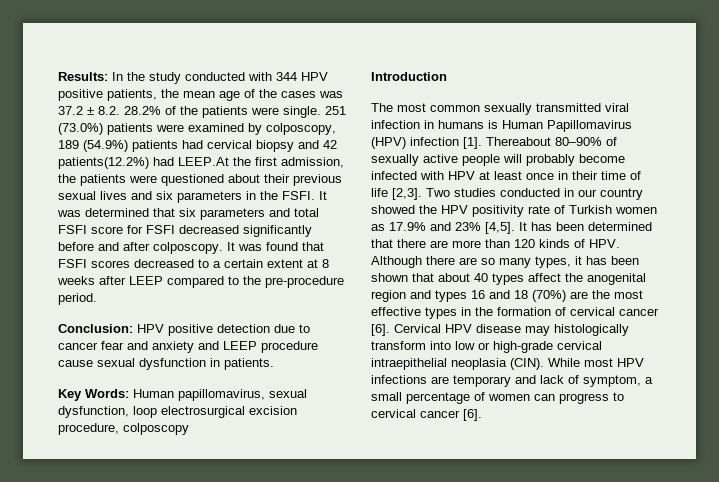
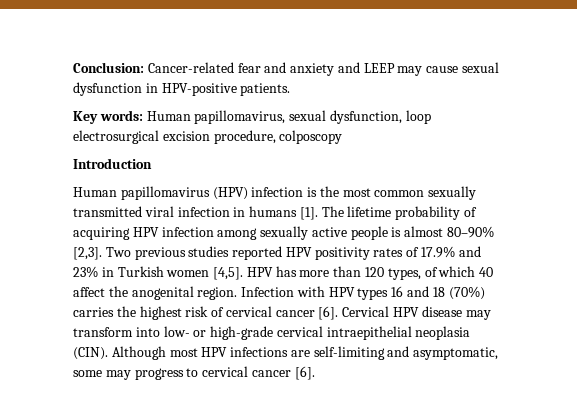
[58,72,328,84] [58,89,343,101] [58,106,346,118] [58,123,336,135] [58,140,337,152] [58,157,344,169] [58,174,342,186] [58,191,327,203] [57,208,319,220] [58,225,312,237] [58,242,324,254] [58,259,329,268] [57,276,344,288] [58,293,97,305] [58,324,310,336] [58,342,98,350] Results: In the study conducted with 344 HPV positive patients, the mean age of the cases was 37.2 ± 8.2. 28.2% of the patients were single. 251 (73.0%) patients were examined by colposcopy, 189 (54.9%) patients had cervical biopsy and 42 patients(12.2%) had LEEP.At the first admission, the patients were questioned about their previous sexual lives and six parameters in the FSFI. It was determined that six parameters and total FSFI score for FSFI decreased significantly before and after colposcopy. It was found that FSFI scores decreased to a certain extent at 8 weeks after LEEP compared to the pre-procedure period. // Conclusion: HPV positive detection due to cancer -> [73,62,234,73] Conclusion: Cancer-related
[261,341,318,353] procedure -> [397,66,423,76] may
(220, 362) none -> [161,83,237,96] HPV-positive
[85,389,129,398] Words: -> [99,110,143,121] words:
[371,103,393,112] The -> [73,186,339,200] Human papillomavirus (HPV) infection is the
[488,120,632,132] [371,137,617,149] [371,154,625,166] [371,171,641,180] [371,188,643,200] [371,205,657,217] [371,222,652,234] [371,239,620,248] [371,256,639,268] [371,273,646,285] [371,290,431,302] is Human Papillomavirus (HPV) infection [1]. Thereabout 80–90% of sexually active people will probably become infected with HPV at least once in their time of life [2,3]. Two studies conducted in our country showed the HPV positivity rate of Turkish women as 17.9% and 23% [4,5]. It has been determined that there are more than 120 kinds of HPV. Although there are so many types, it has been shown that about 40 types affect the anogenital region and -> [299,206,478,220] [73,226,495,240] [73,246,481,260] [73,266,494,280] [73,286,355,300] [1]. The lifetime probability of acquiring HPV infection among sexually active people is almost 80–90% [2,3]. Two previous studies reported HPV positivity rates of 17.9% and 23% in Turkish women [4,5]. HPV has more than 120 types, of which 40 affect the anogenital region. Infection with HPV
[570,290,643,299] [371,307,551,319] are the most effective types in the formation -> [73,306,209,320] carries the highest risk
[554,324,629,336] histologically -> (491, 315) none
[455,341,475,350] low -> [163,326,190,337] low-
[548,358,580,367] While -> [111,346,166,360] Although
[453,375,653,387] [371,392,555,404] temporary and lack of symptom, a small percentage of women can -> [313,346,499,360] [73,370,131,380] self-limiting and asymptomatic, some may

